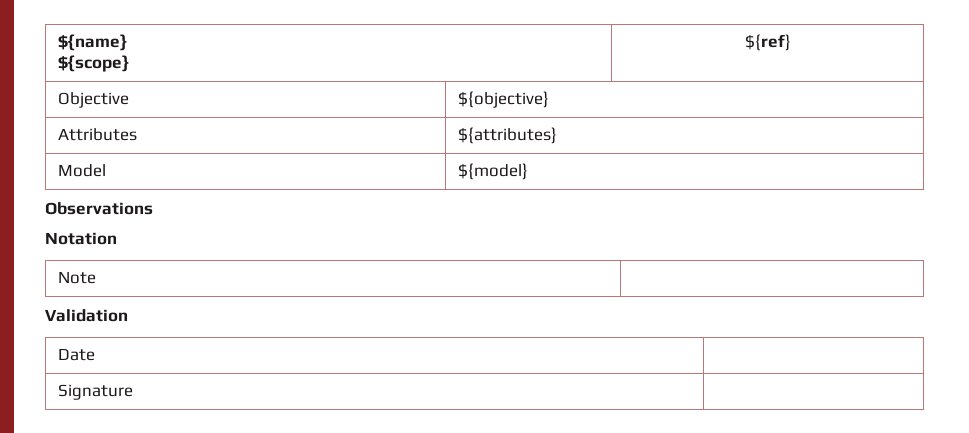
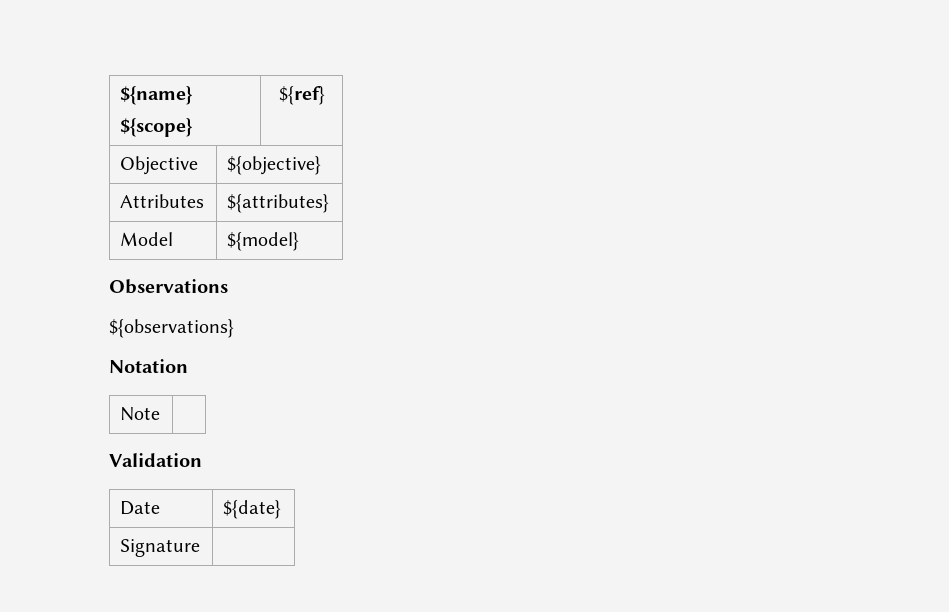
(153, 208) none -> [109,319,234,338] // ${observations}
(95, 354) none -> [223,500,282,519] ${date}

